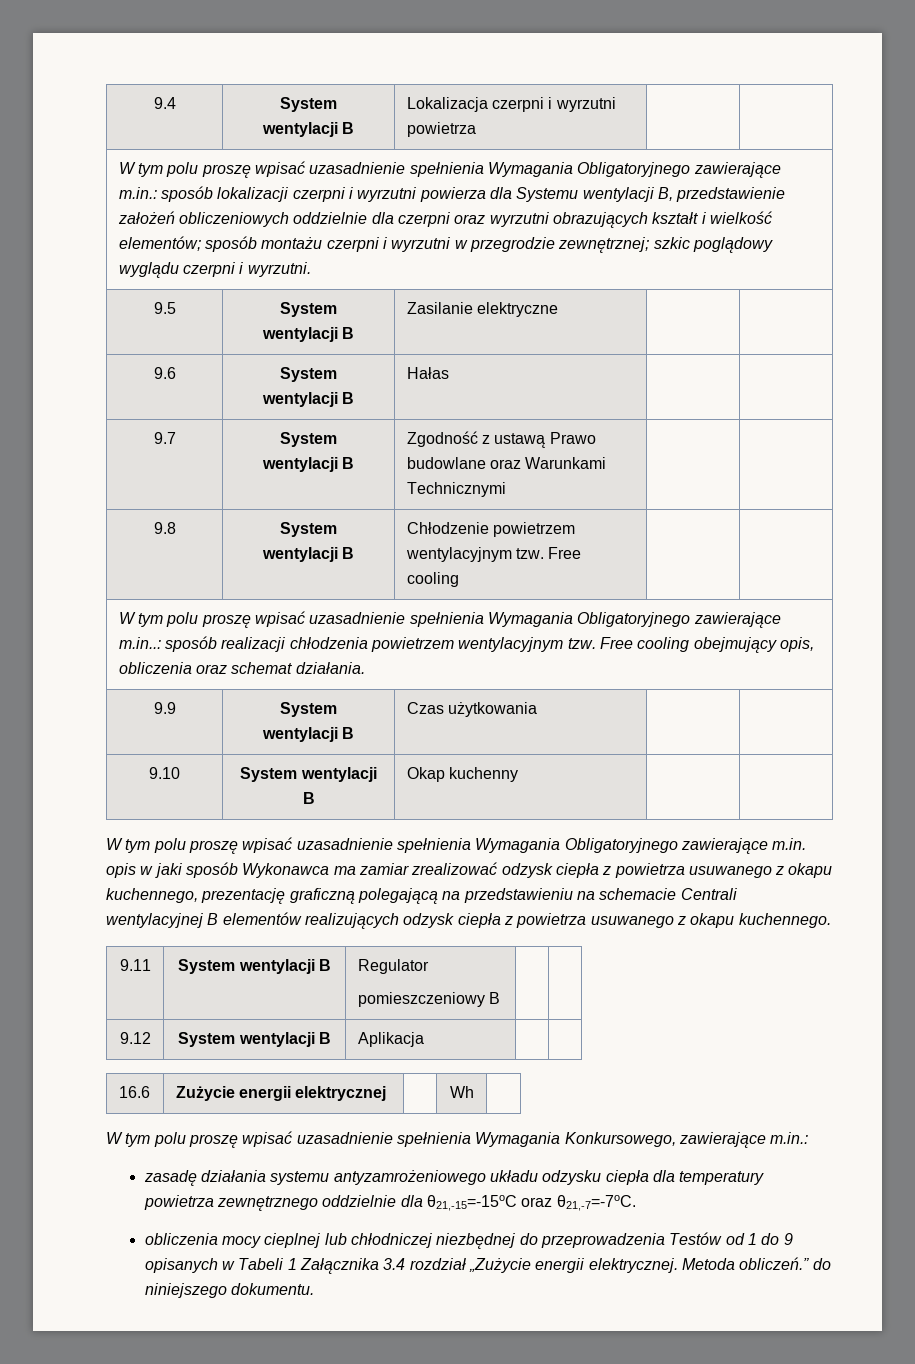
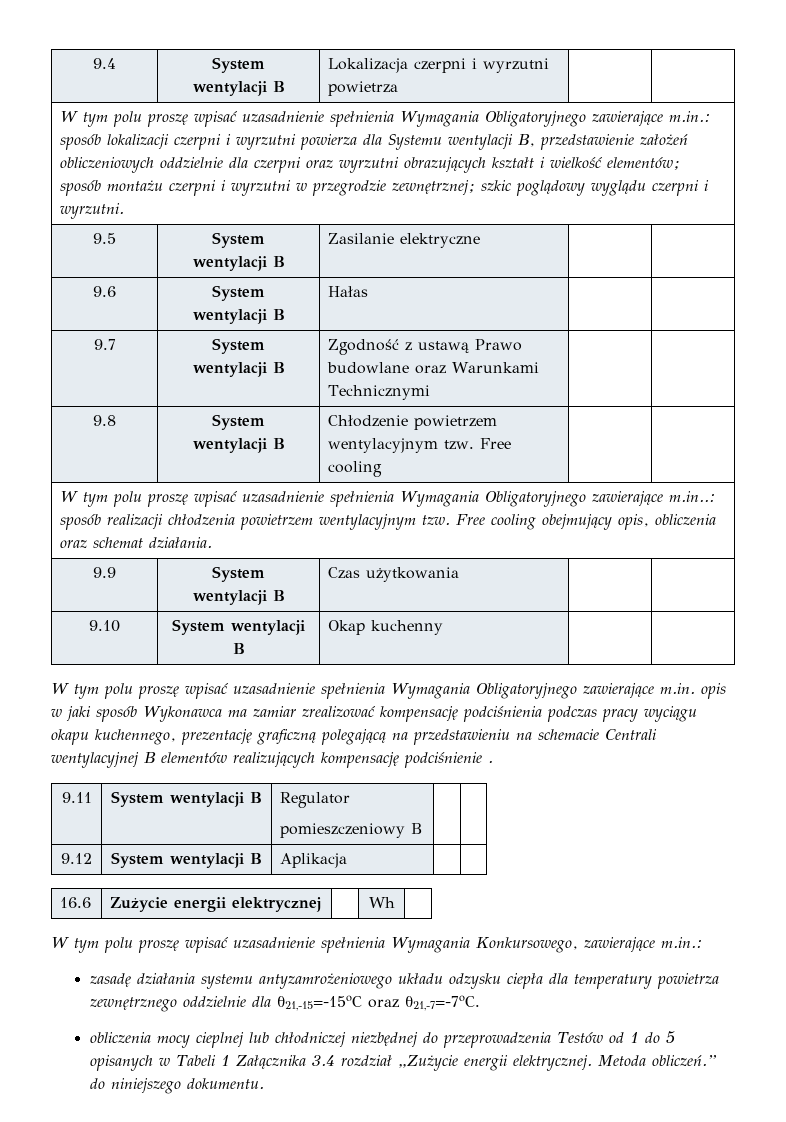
[501,863,785,878] odzysk ciepła z powietrza usuwanego z -> [379,706,697,722] kompensację podciśnienia podczas pracy wyciągu
[403,913,831,928] odzysk ciepła z powietrza usuwanego z okapu kuchennego. -> [321,752,493,768] kompensację podciśnienie .
[783,1233,793,1245] 9 -> [665,1031,675,1044] 5

